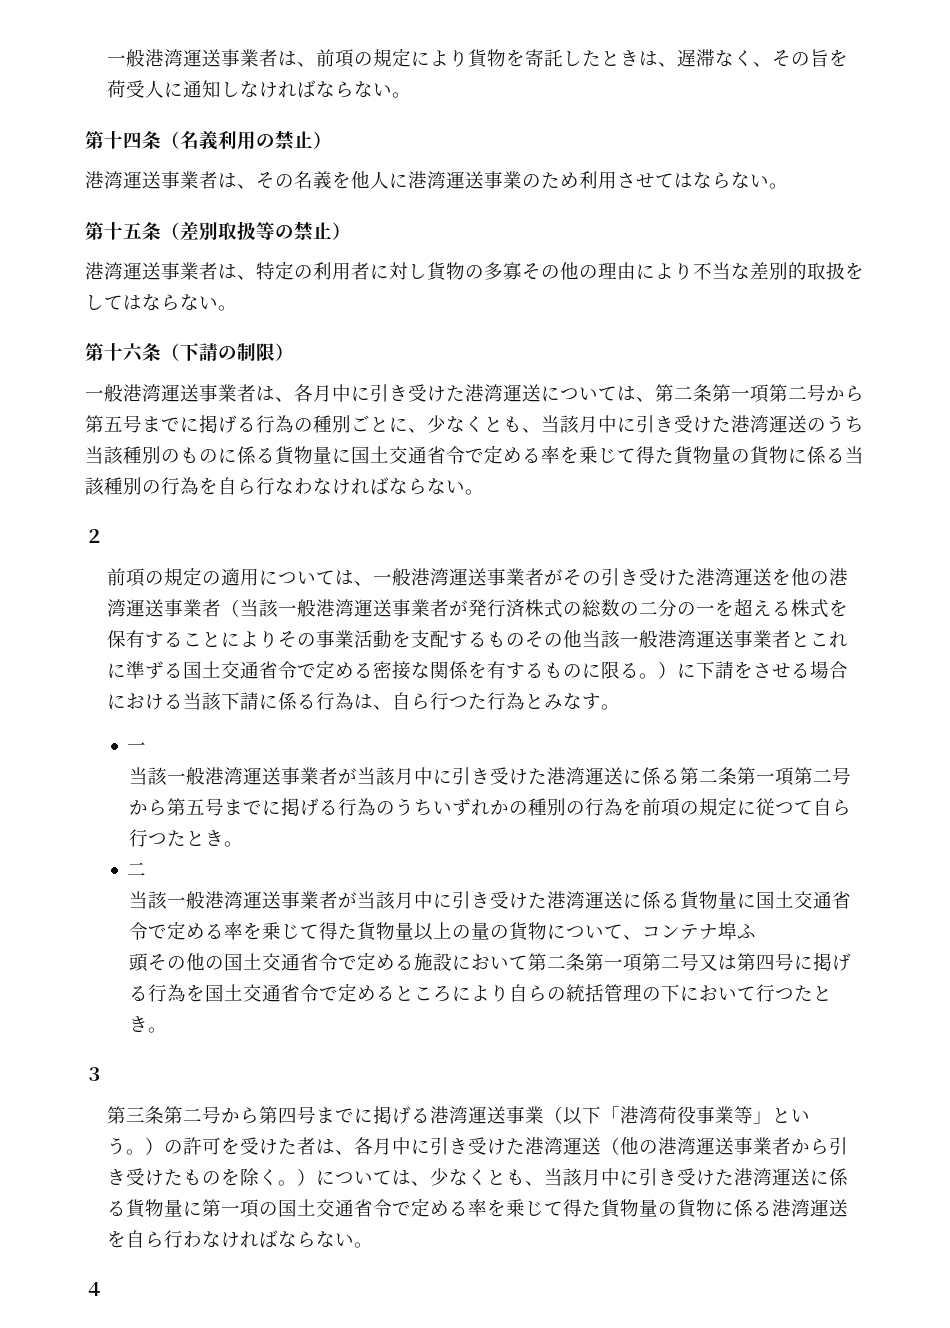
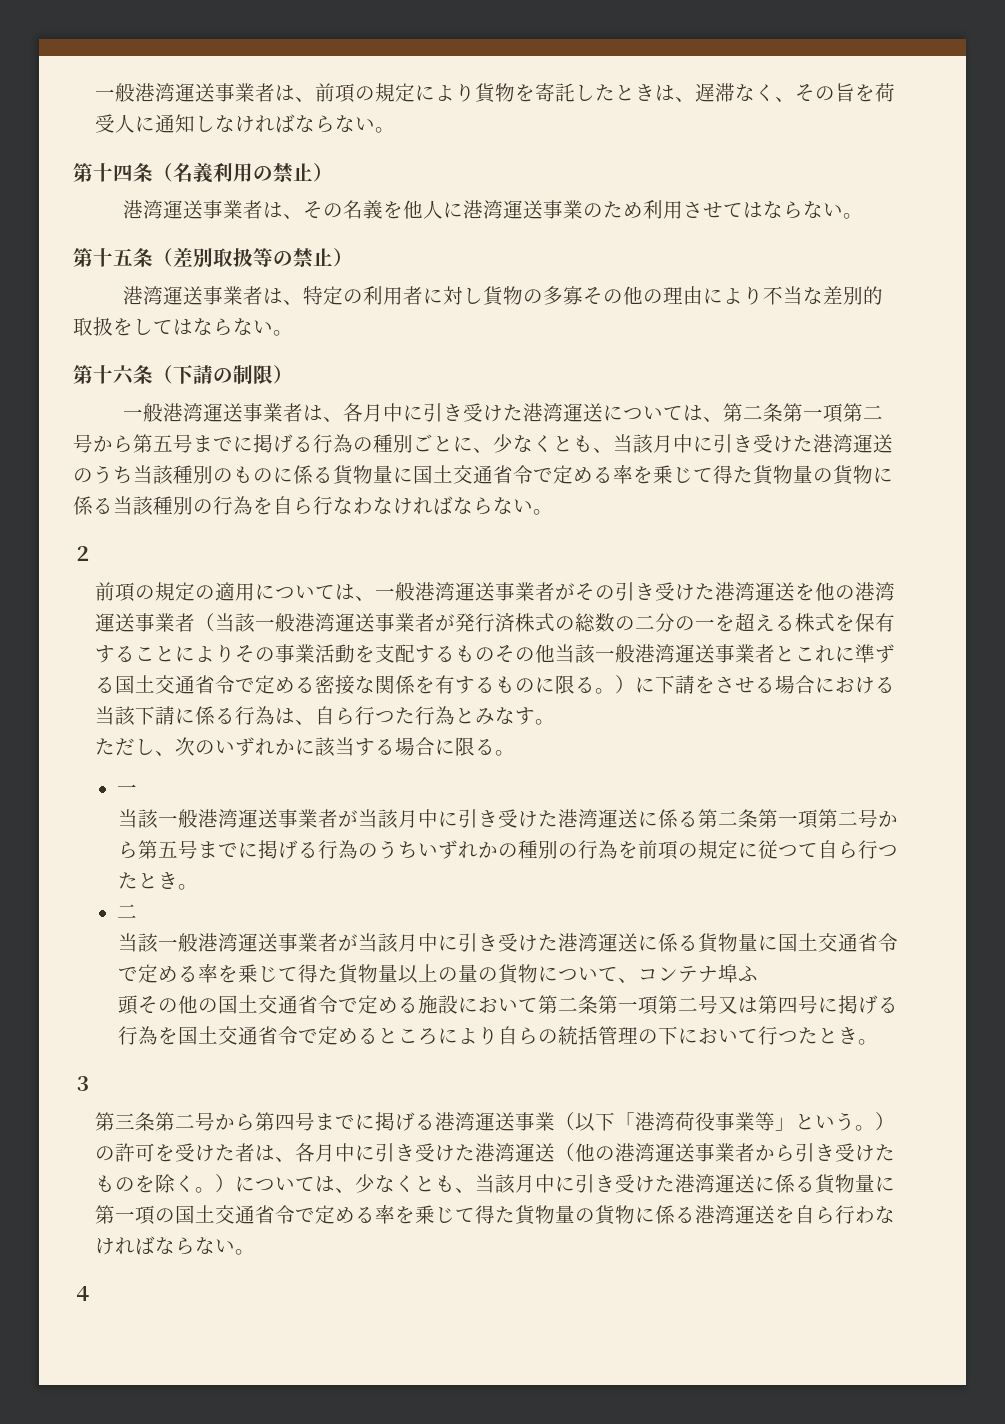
(620, 707) none -> [95,737,516,757] // ただし、次のいずれかに該当する場合に限る。

